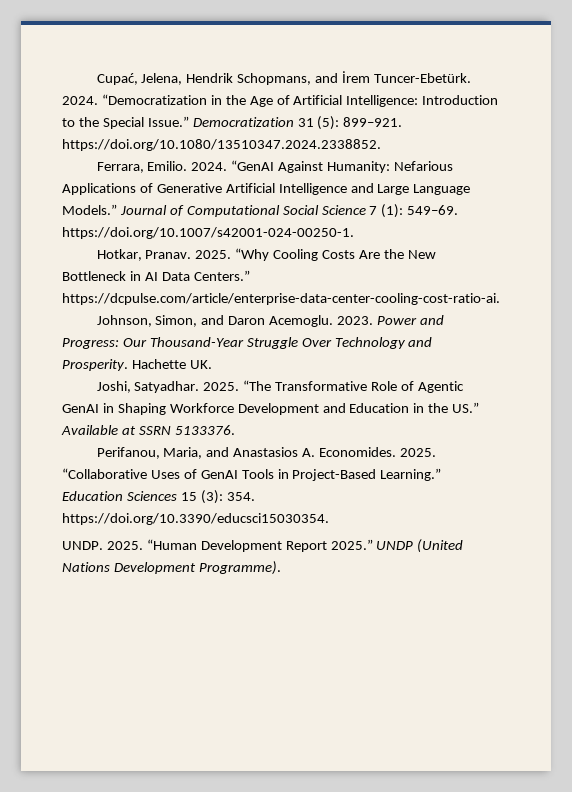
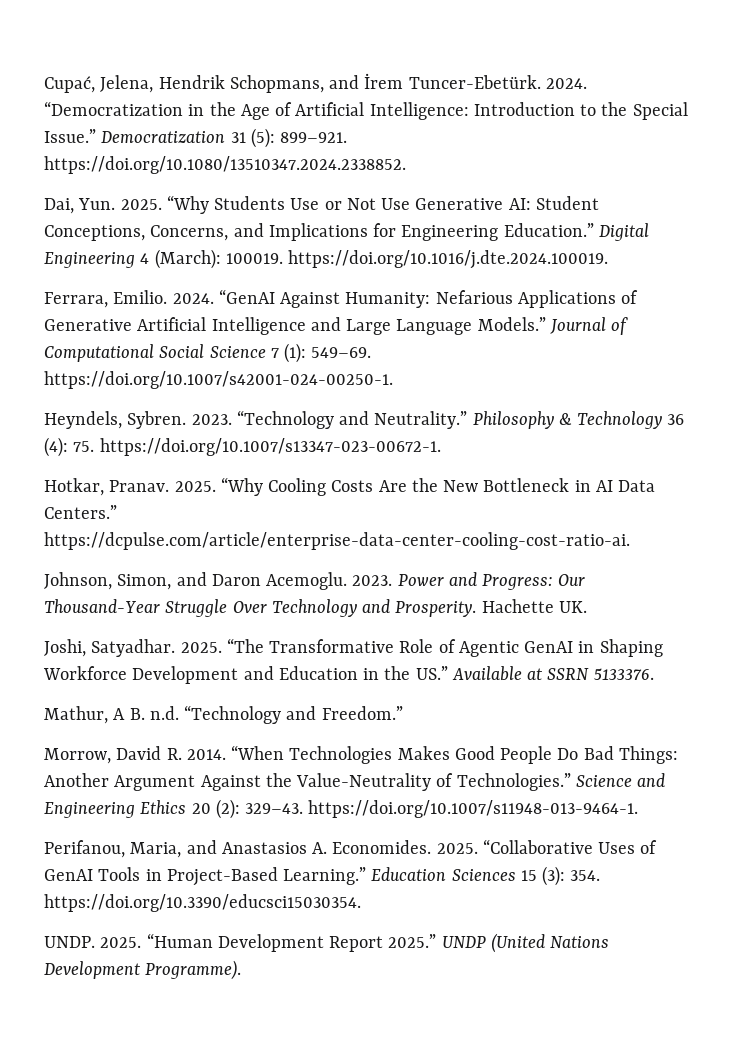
(381, 145) none -> [44,195,599,214] [44,223,649,241] [44,249,609,269] // Dai, Yun. 2025. “Why Students Use or Not Use Generative AI: Student Conceptions, Concerns, and Implications for Engineering Education.” Digital Engineering 4 (March): 100019. https://doi.org/10.1016/j.dte.2024.100019.
(354, 233) none -> [44,410,685,429] [44,437,441,457] // Heyndels, Sybren. 2023. “Technology and Neutrality.” Philosophy & Technology 36 (4): 75. https://doi.org/10.1007/s13347-023-00672-1.
(235, 430) none -> [44,705,403,724] [44,745,678,764] [44,773,666,791] [44,799,639,819] // Mathur, A B. n.d. “Technology and Freedom.” // Morrow, David R. 2014. “When Technologies Makes Good People Do Bad Things: Another Argument Against the Value-Neutrality of Technologies.” Science and Engineering Ethics 20 (2): 329–43. https://doi.org/10.1007/s11948-013-9464-1.

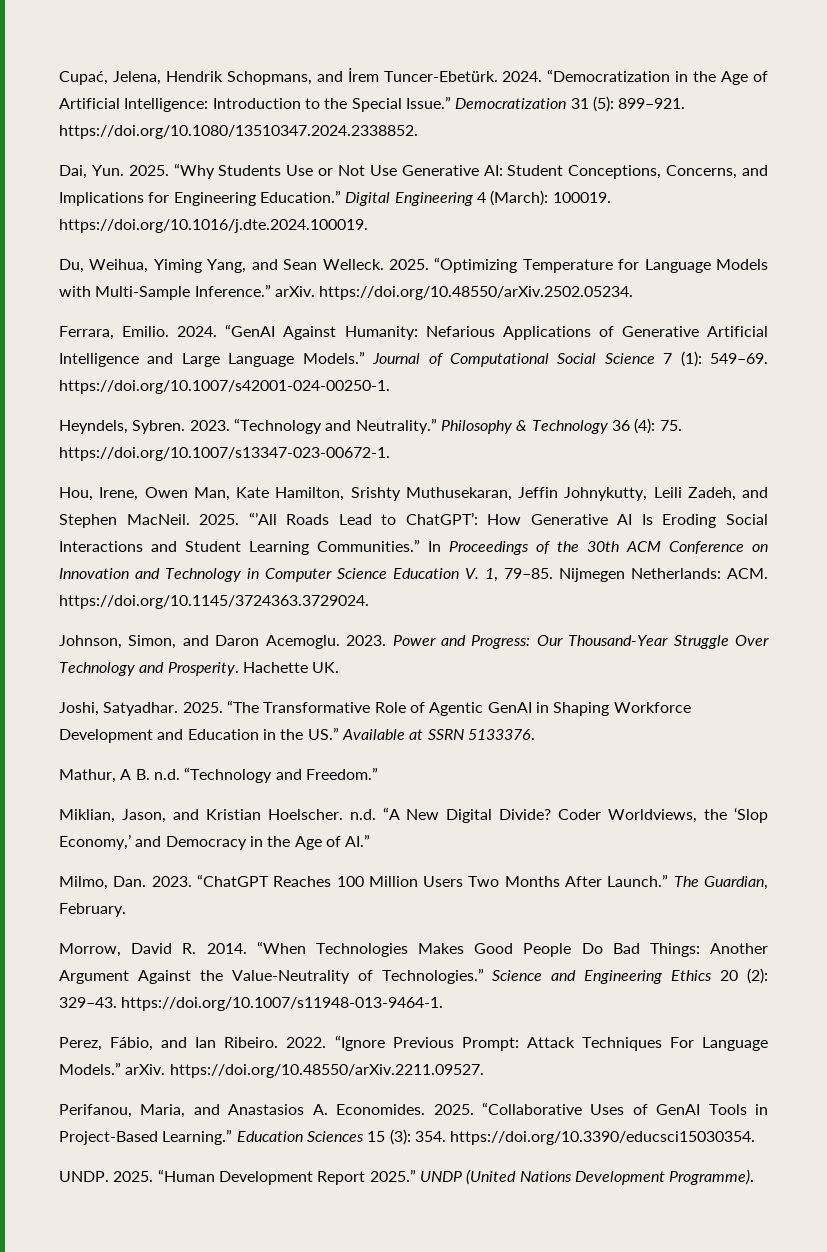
(609, 259) none -> [59,257,768,273] [59,284,634,300] // Du, Weihua, Yiming Yang, and Sean Welleck. 2025. “Optimizing Temperature for Language Models with Multi-Sample Inference.” arXiv. https://doi.org/10.48550/arXiv.2502.05234.
[44,477,656,496] [44,505,117,519] [44,532,630,550] Hotkar, Pranav. 2025. “Why Cooling Costs Are the New Bottleneck in AI Data Centers.” https://dcpulse.com/article/enterprise-data-center-cooling-cost-ratio-ai. -> [59,487,768,501] [59,512,769,528] [59,539,768,555] [59,568,768,582] [59,595,369,609] Hou, Irene, Owen Man, Kate Hamilton, Srishty Muthusekaran, Jeffin Johnykutty, Leili Zadeh, and Stephen MacNeil. 2025. “’All Roads Lead to ChatGPT’: How Generative AI Is Eroding Social Interactions and Student Learning Communities.” In Proceedings of the 30th ACM Conference on Innovation and Technology in Computer Science Education V. 1, 79–85. Nijmegen Netherlands: ACM. https://doi.org/10.1145/3724363.3729024.
(403, 713) none -> [59,807,768,823] [59,834,371,850] [59,874,768,890] [59,903,126,917] // Miklian, Jason, and Kristian Hoelscher. n.d. “A New Digital Divide? Coder Worldviews, the ‘Slop Economy,’ and Democracy in the Age of AI.” // Milmo, Dan. 2023. “ChatGPT Reaches 100 Million Users Two Months After Launch.” The Guardian, February.
(639, 809) none -> [59,1035,769,1051] [59,1062,484,1078] // Perez, Fábio, and Ian Ribeiro. 2022. “Ignore Previous Prompt: Attack Techniques For Language Models.” arXiv. https://doi.org/10.48550/arXiv.2211.09527.

